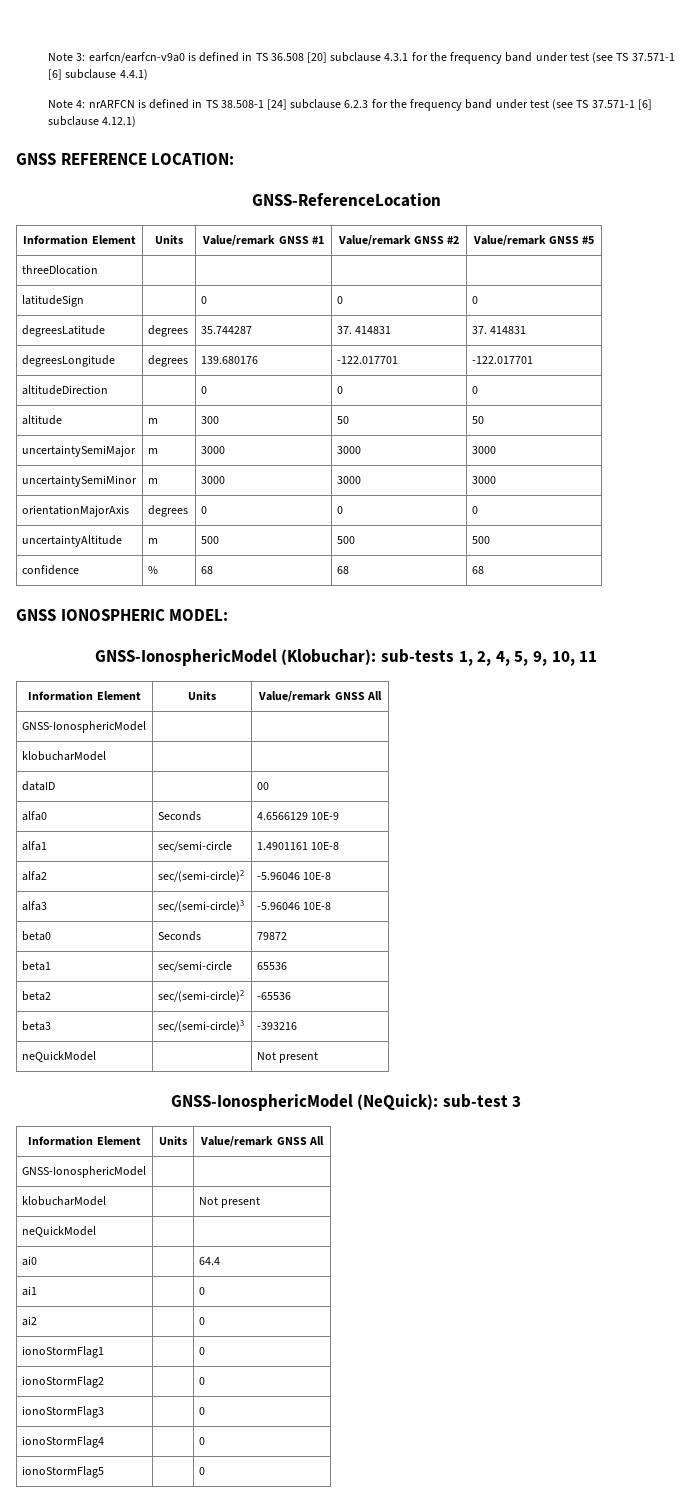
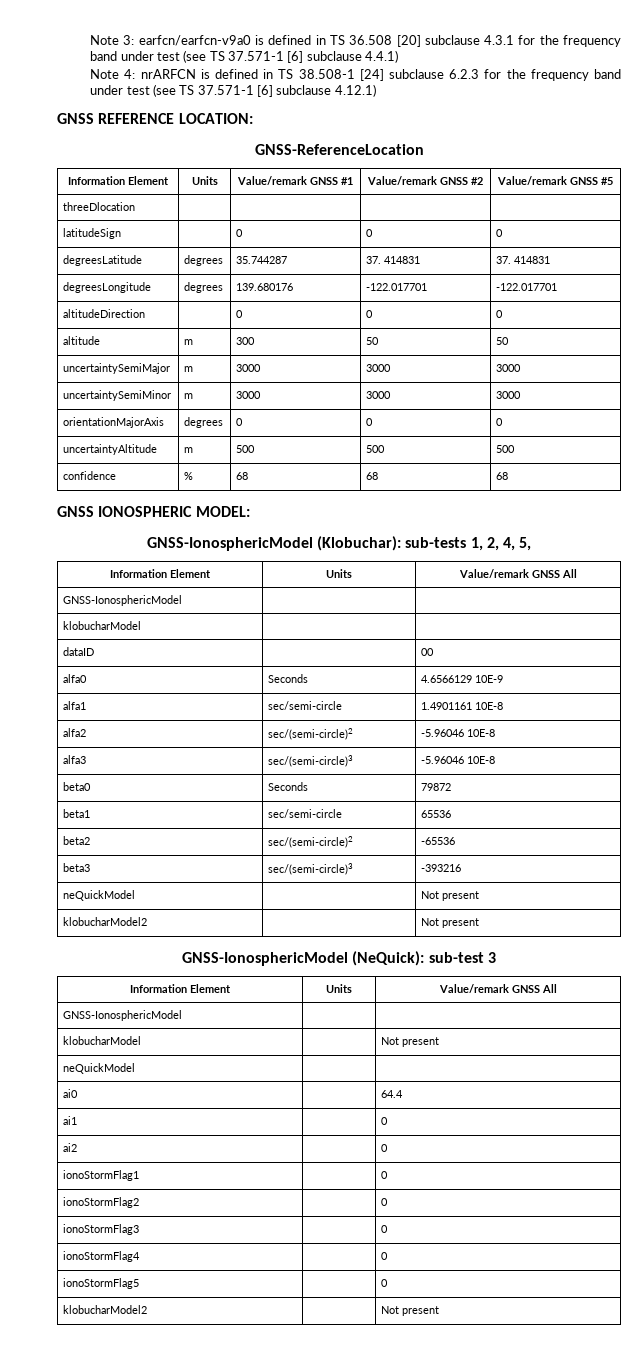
[532,651,598,666] 9, 10, 11 -> (532, 544) none
(319, 1057) none -> [63,917,148,926] [421,918,480,928] // klobucharModel2 | | Not present
(205, 1471) none -> [63,1305,148,1314] [381,1306,440,1316] // klobucharModel2 | | Not present

